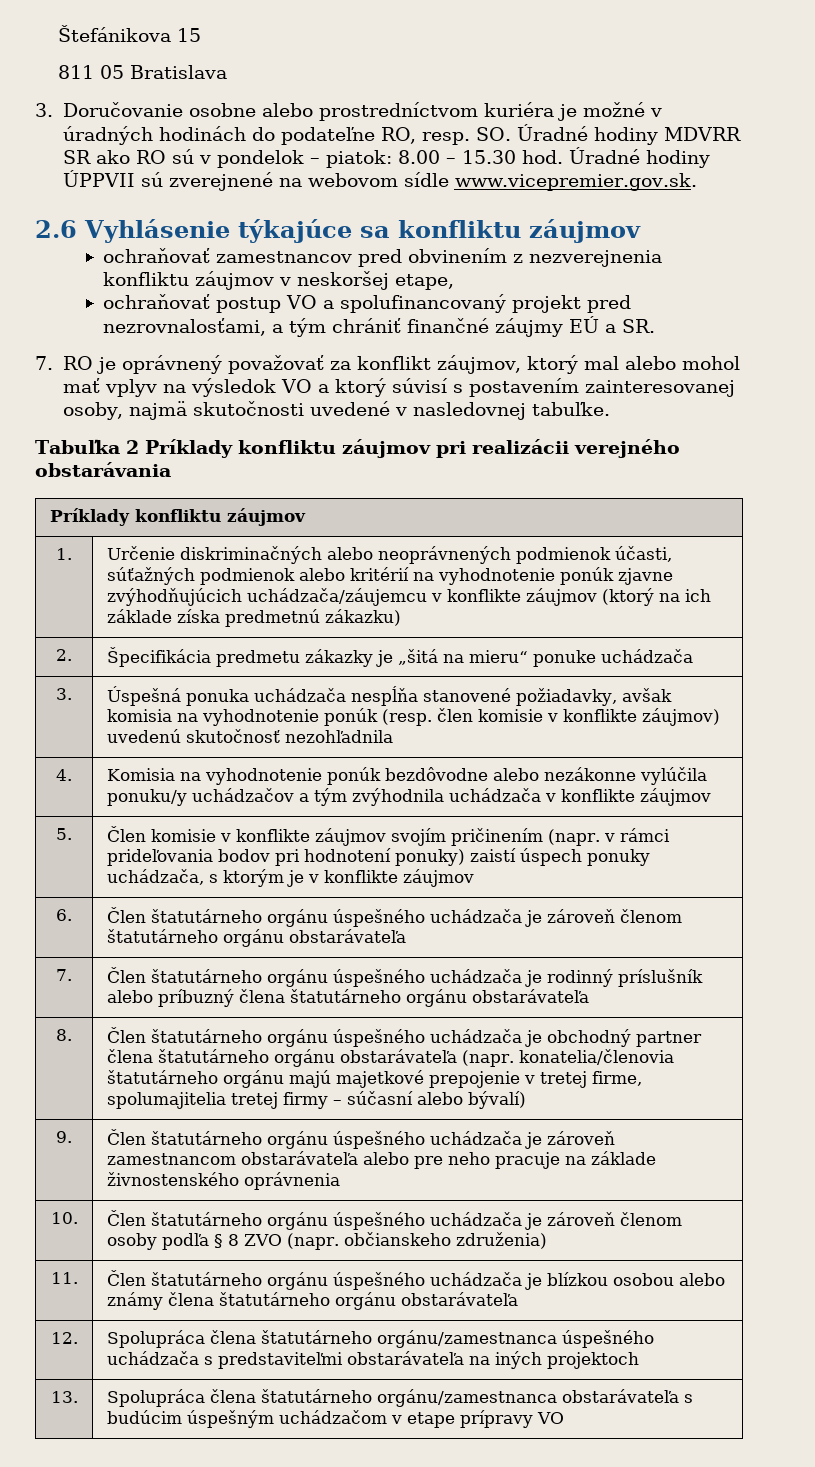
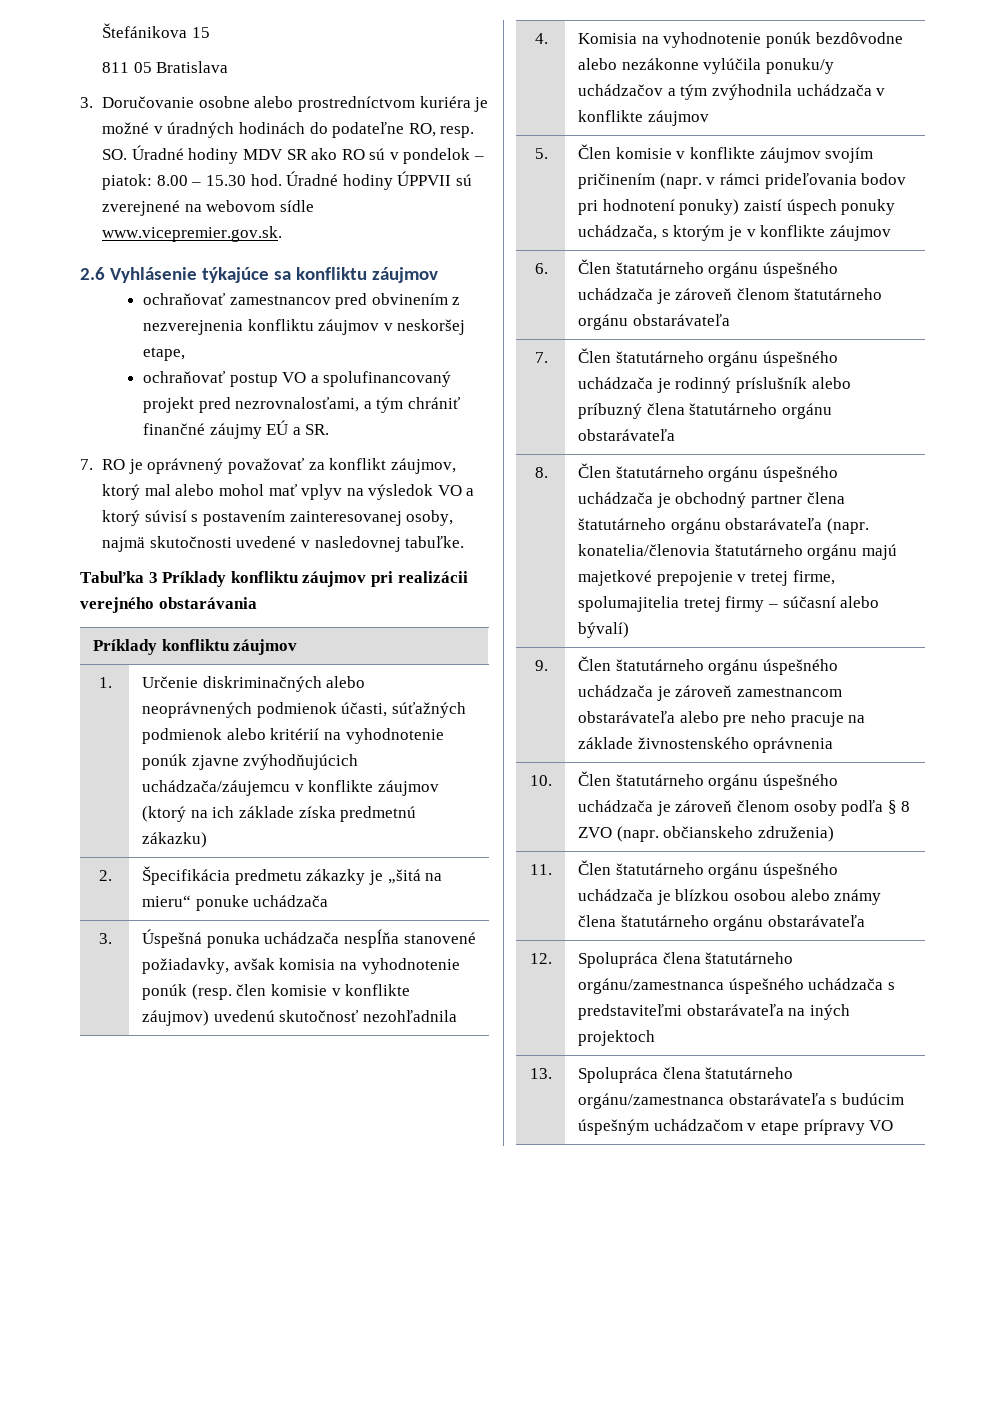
[664,127,742,141] MDVRR -> [242,149,283,160] MDV
[125,440,139,454] 2 -> [148,572,158,583] 3

